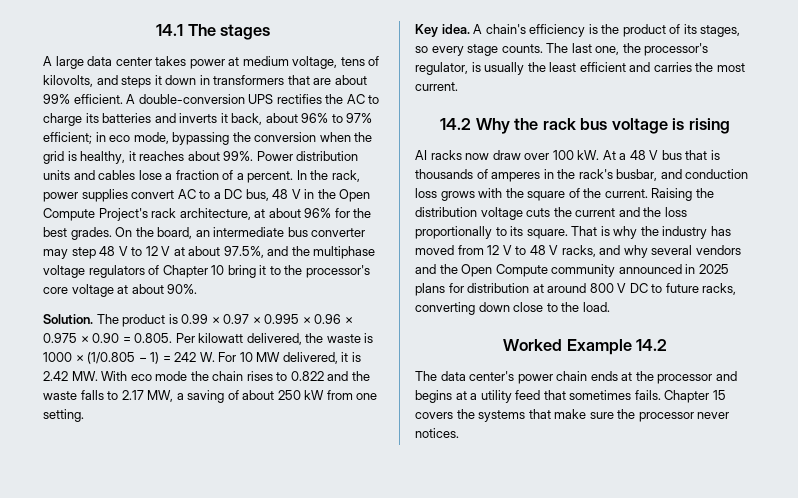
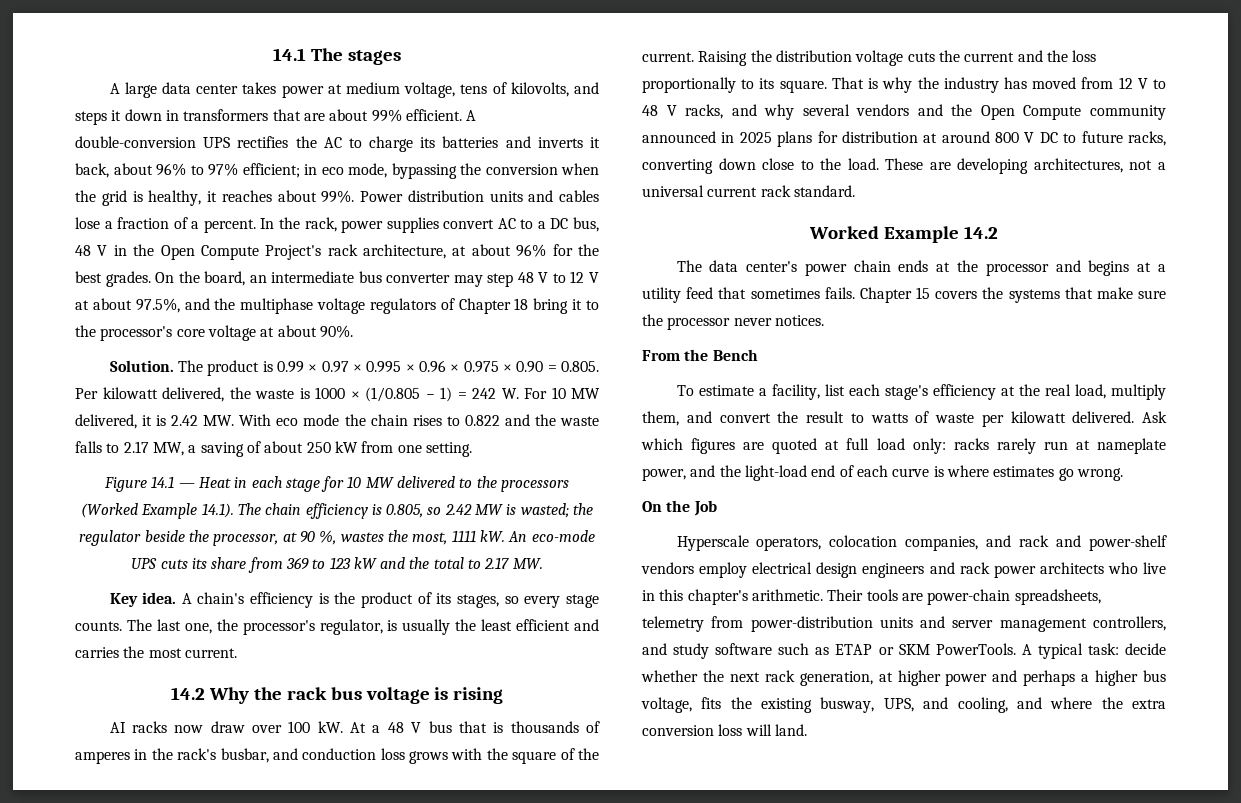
[211,265,225,275] 10 -> [514,298,529,310] 18
(84, 415) none -> [103,476,570,492] [80,503,594,519] [79,530,595,546] [131,557,543,573] // Figure 14.1 — Heat in each stage for 10 MW delivered to the processors (Worked Example 14.1). The chain efficiency is 0.805, so 2.42 MW is wasted; the regulator beside the processor, at 90 %, wastes the most, 1111 kW. An eco-mode UPS cuts its share from 369 to 123 kW and the total to 2.17 MW.
(610, 307) none -> [885,158,1166,174] [642,185,855,197] These are developing architectures, not a universal current rack standard.
(459, 433) none -> [642,349,758,361] [676,384,1166,400] [642,411,1167,427] [641,438,1166,454] [642,465,1123,481] [642,500,717,516] [676,535,1168,551] [641,562,1166,578] [642,589,1101,605] [642,616,1166,632] [642,643,1166,659] [641,670,1166,686] [641,697,1166,713] [642,724,807,736] // From the Bench // To estimate a facility, list each stage's efficiency at the real load, multiply them, and convert the result to watts of waste per kilowatt delivered. Ask which figures are quoted at full load only: racks rarely run at nameplate power, and the light-load end of each curve is where estimates go wrong. // On the Job // Hyperscale operators, colocation companies, and rack and power-shelf vendors employ electrical design engineers and rack power architects who live in this chapter's arithmetic. Their tools are power-chain spreadsheets, telemetry from power-distribution units and server management controllers, and study software such as ETAP or SKM PowerTools. A typical task: decide whether the next rack generation, at higher power and perhaps a higher bus voltage, fits the existing busway, UPS, and cooling, and where the extra conversion loss will land.

